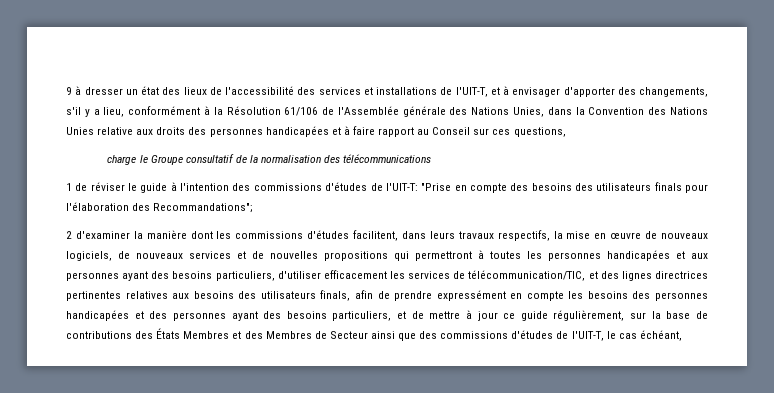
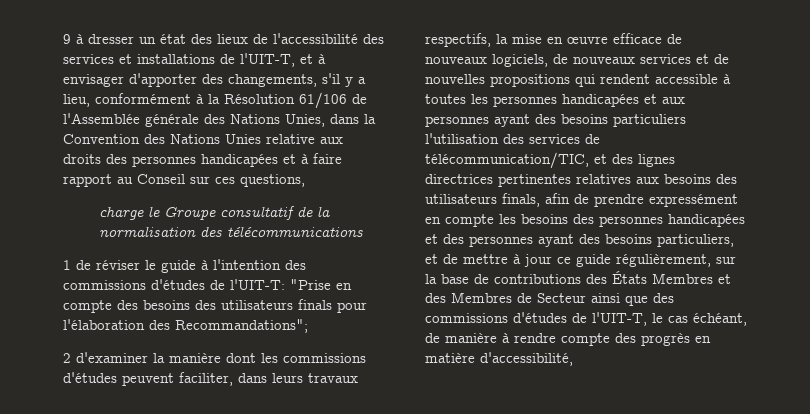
[353,230,399,241] facilitent, -> [122,372,233,386] peuvent faciliter,
(642, 235) none -> [613,33,662,44] efficace
[415,251,472,261] permettront -> [600,74,718,84] rendent accessible
[215,270,405,281] particuliers, d'utiliser efficacement les -> [613,114,686,127] [425,133,524,144] particuliers l'utilisation des
(682, 335) none -> [425,333,711,346] [425,352,573,366] de manière à rendre compte des progrès en matière d'accessibilité,

